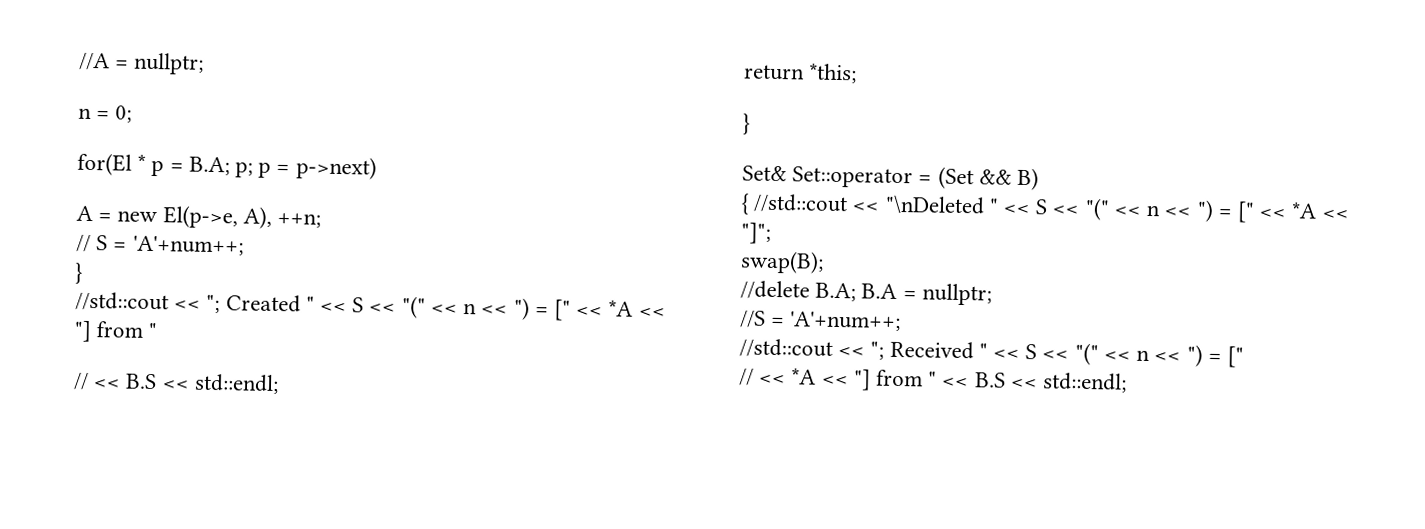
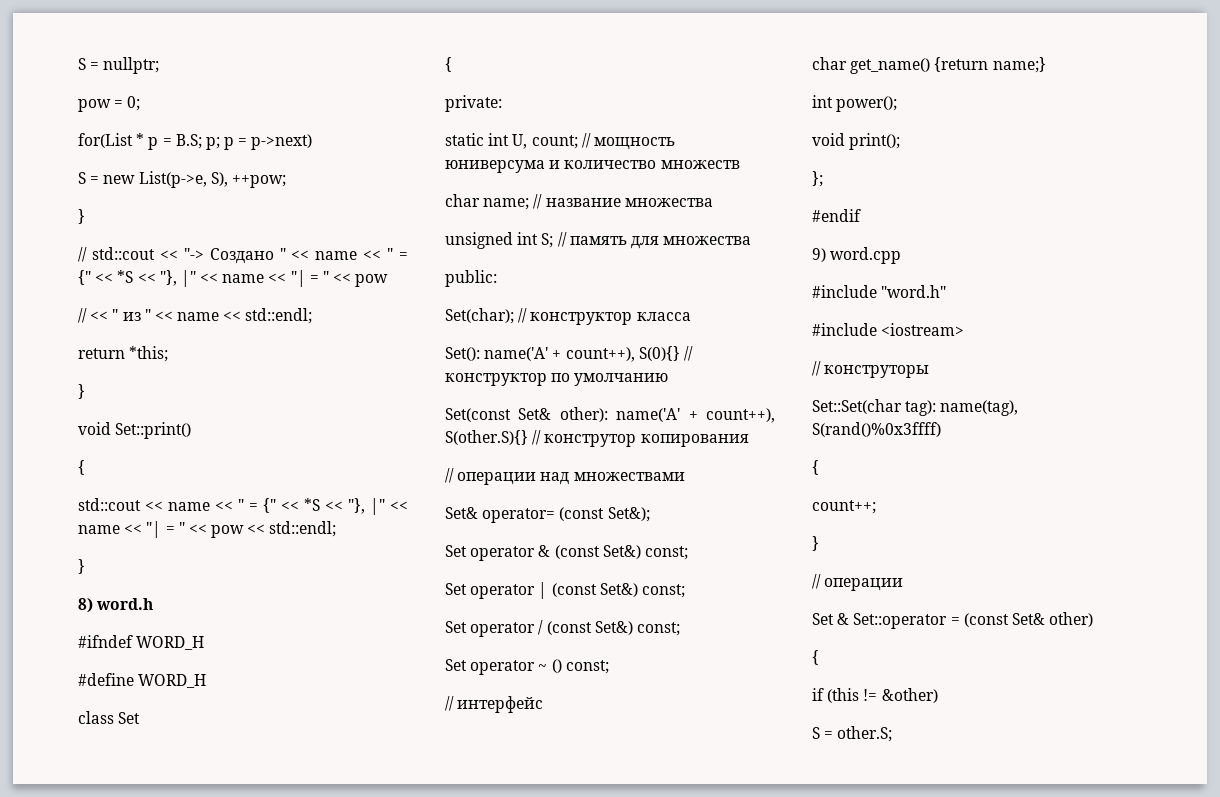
[79,52,205,75] [78,107,92,120] //A = nullptr; // n -> [78,57,160,74] [78,99,111,112] S = nullptr; // pow
[77,152,132,176] for(El -> [78,133,133,148] for(List
[188,156,230,176] B.A; -> [175,134,202,149] B.S;
[76,205,93,222] A -> [78,172,86,184] S
[162,205,322,229] [76,234,244,256] [75,262,83,284] [75,291,666,321] [74,320,158,343] [73,372,158,390] El(p->e, A), ++n; // // S = 'A'+num++; // } // //std::cout << "; Created " << S << "(" << n << ") = [" << *A << "] from " // // << B.S -> [138,171,286,188] [78,209,85,224] [78,247,408,264] [78,270,389,287] [78,308,220,323] List(p->e, S), ++pow; // } // // std::cout << "-> Создано " << name << " = {" << *S << "}, |" << name << "| = " << pow // // << " из " << name
[742,165,1040,191] [741,193,1349,223] [741,222,771,244] [740,250,824,274] [740,280,992,306] [739,310,902,332] [739,338,1244,368] [739,367,1128,393] Set& Set::operator = (Set && B) // { //std::cout << "\nDeleted " << S << "(" << n << ") = [" << *A << "]"; // swap(B); // //delete B.A; B.A = nullptr; // //S = 'A'+num++; // //std::cout << "; Received " << S << "(" << n << ") = [" // // << *A << "] from " << B.S << std::endl; -> [78,422,192,439] [78,460,85,475] [78,498,408,515] [78,521,337,538] [78,559,85,574] [78,598,154,613] [78,635,205,650] [78,673,207,688] [78,711,141,724] [445,57,452,72] [445,95,502,112] [445,133,675,150] [445,160,740,173] [445,194,713,210] [445,232,752,249] [445,270,497,287] [445,308,691,325] [445,346,693,362] [445,373,669,386] [445,407,775,423] [445,430,749,447] [445,468,685,485] [445,507,650,523] [445,545,688,561] [445,582,685,599] [445,620,680,637] [445,659,609,675] [445,696,544,713] [812,57,1046,74] [812,95,898,112] [812,133,901,150] [812,171,823,187] [812,209,861,222] [812,247,902,264] [812,285,947,298] [812,323,965,336] [812,361,930,378] [812,399,1019,416] [812,422,941,437] [812,460,819,475] [812,500,876,514] [812,536,819,551] [812,574,904,591] [812,612,1094,629] [812,650,819,665] [812,688,938,703] [812,726,893,742] void Set::print() // { // std::cout << name << " = {" << *S << "}, |" << name << "| = " << pow << std::endl; // } // 8) word.h // #ifndef WORD_H // #define WORD_H // class Set // { // private: // static int U, count; // мощность юниверсума и количество множеств // char name; // название множества // unsigned int S; // память для множества // public: // Set(char); // конструктор класса // Set(): name('A' + count++), S(0){} // конструктор по умолчанию // Set(const Set& other): name('A' + count++), S(other.S){} // конструтор копирования // // операции над множествами // Set& operator= (const Set&); // Set operator & (const Set&) const; // Set operator | (const Set&) const; // Set operator / (const Set&) const; // Set operator ~ () const; // // интерфейс // char get_name() {return name;} // int power(); // void print(); // }; // #endif // 9) word.cpp // #include "word.h" // #include <iostream> // // конструторы // Set::Set(char tag): name(tag), S(rand()%0x3ffff) // { // count++; // } // // операции // Set & Set::operator = (const Set& other) // { // if (this != &other) // S = other.S;

